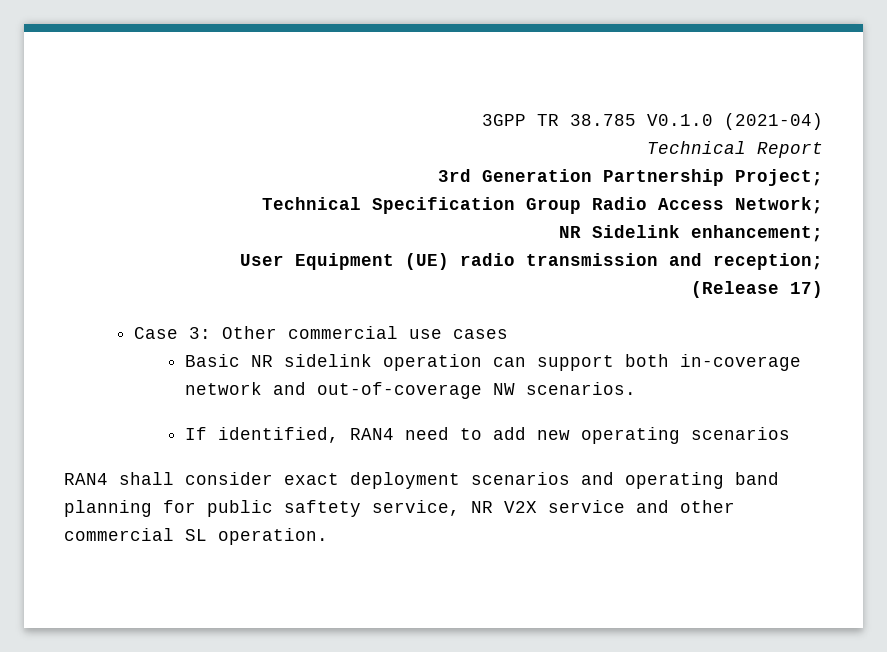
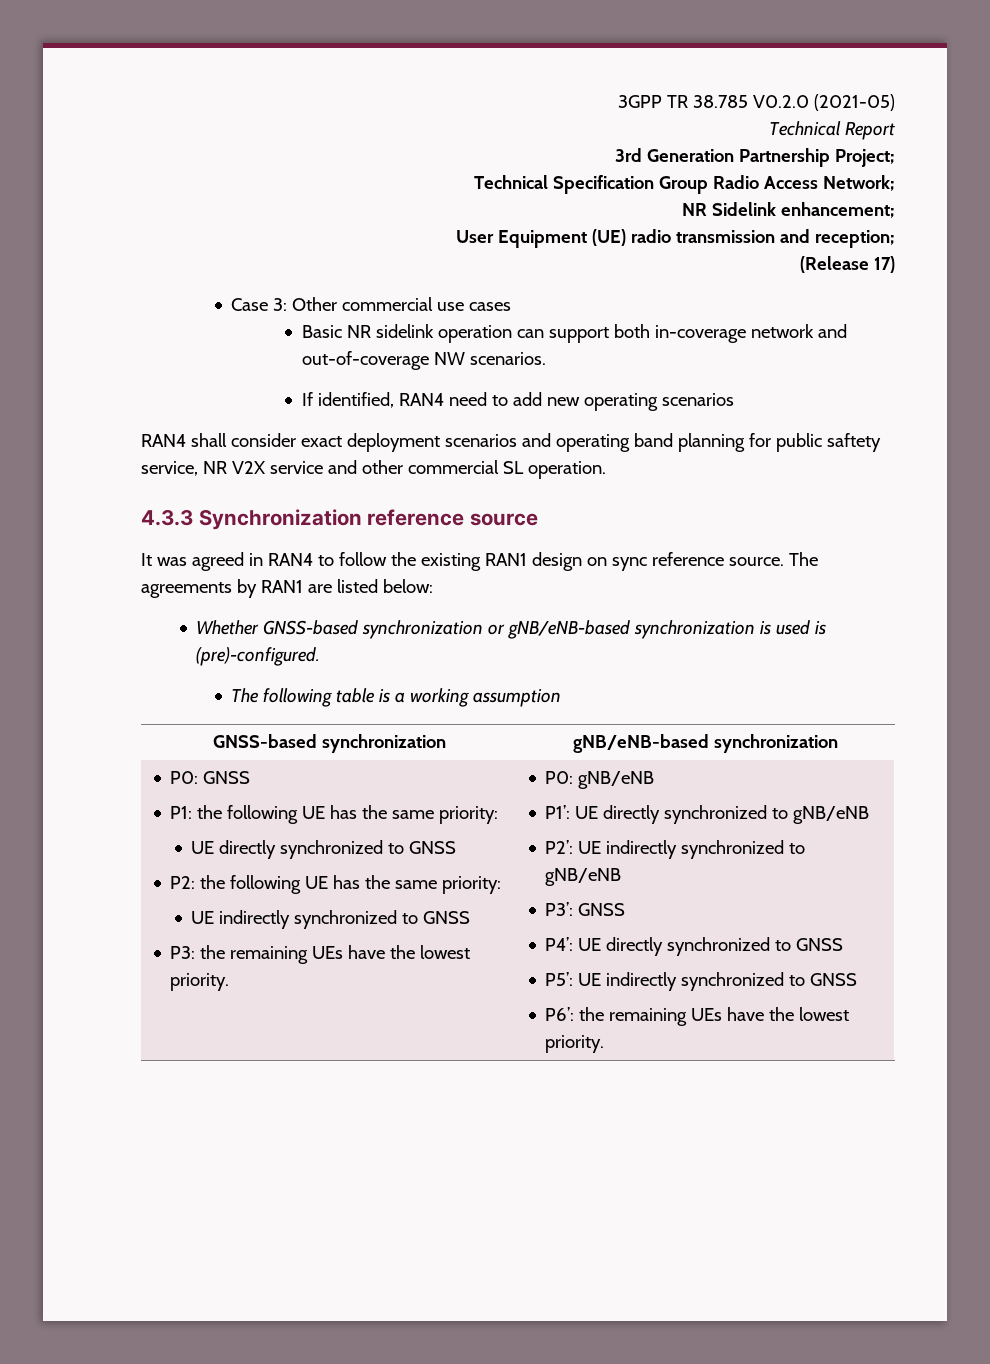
[647,113,823,130] V0.1.0 (2021-04) -> [753,94,895,111] V0.2.0 (2021-05)
(328, 536) none -> [141,509,539,530] [141,552,818,571] [141,579,433,598] [196,620,827,639] [196,647,321,666] [231,688,562,707] [212,734,446,753] [573,734,838,753] [170,771,251,784] [170,805,499,824] [191,840,457,859] [170,875,502,894] [191,910,471,929] [170,945,471,964] [170,973,230,991] [545,771,655,789] [545,805,870,824] [545,840,806,859] [545,868,622,886] [545,902,626,916] [545,937,844,956] [545,972,858,991] [545,1007,850,1026] [545,1035,605,1053] // 4.3.3 Synchronization reference source // It was agreed in RAN4 to follow the existing RAN1 design on sync reference source. The agreements by RAN1 are listed below: // Whether GNSS-based synchronization or gNB/eNB-based synchronization is used is (pre)-configured. // The following table is a working assumption // GNSS-based synchronization | gNB/eNB-based synchronization // P0: GNSS // P1: the following UE has the same priority: // UE directly synchronized to GNSS // P2: the following UE has the same priority: // UE indirectly synchronized to GNSS // P3: the remaining UEs have the lowest priority. | P0: gNB/eNB // P1’: UE directly synchronized to gNB/eNB // P2’: UE indirectly synchronized to gNB/eNB // P3’: GNSS // P4’: UE directly synchronized to GNSS // P5’: UE indirectly synchronized to GNSS // P6’: the remaining UEs have the lowest priority.

